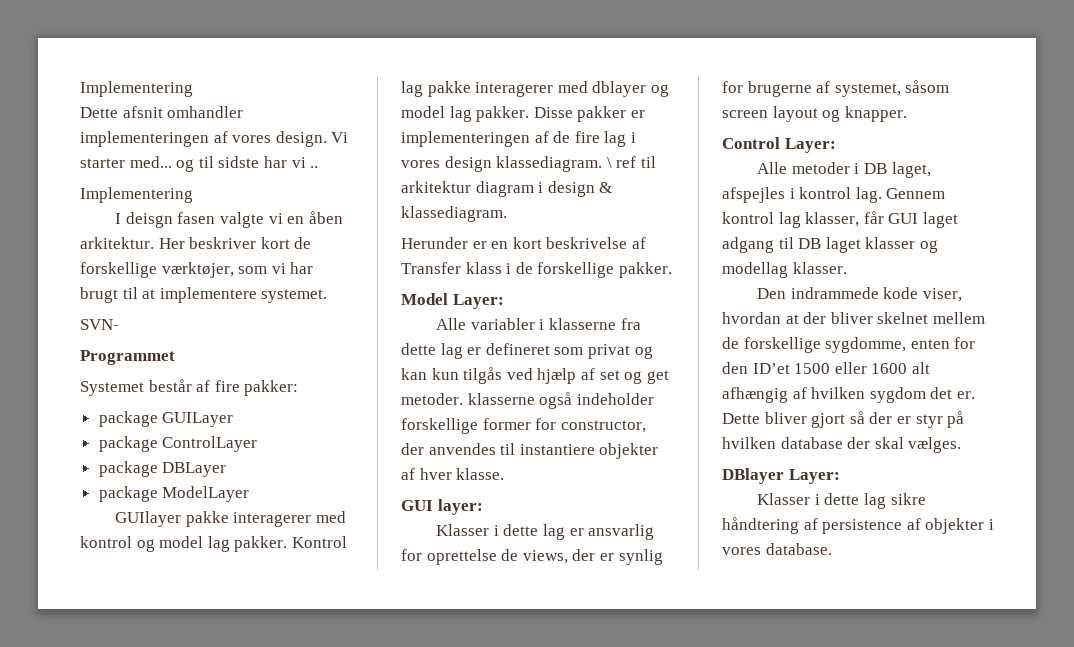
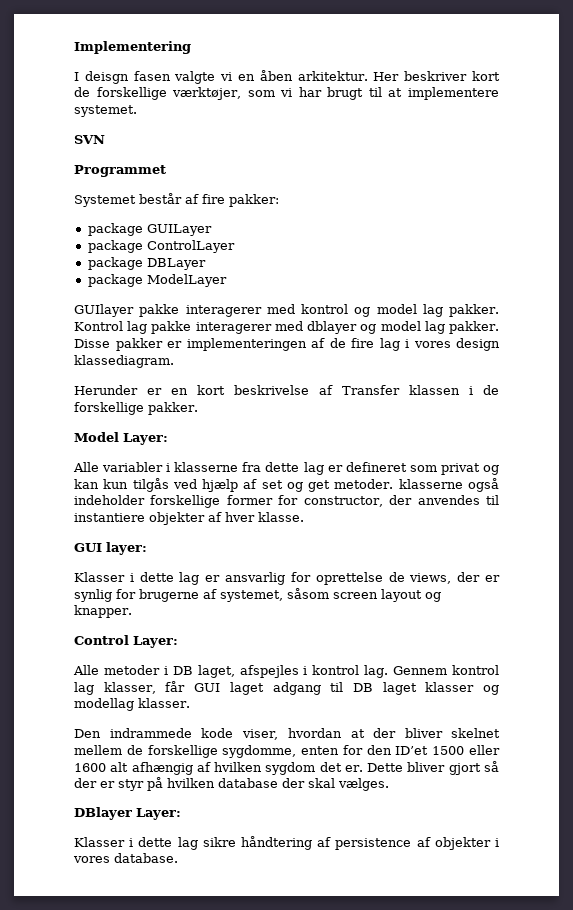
[80,81,193,97] [80,106,244,118] [80,131,349,147] [80,156,319,172] [80,187,193,203] Implementering // Dette afsnit omhandler implementeringen af vores design. Vi starter med... og til sidste har vi .. // Implementering -> [74,41,191,54] Implementering
[80,319,119,330] SVN- -> [74,135,105,144] SVN
[606,156,656,168] [401,181,613,197] [401,206,507,222] \ ref til arkitektur diagram i design & klassediagram. -> (174, 361) none
[465,262,502,274] klass -> [409,385,460,395] klassen

